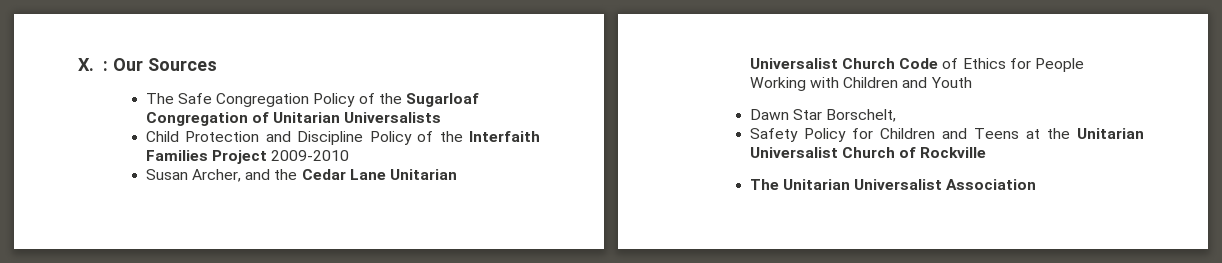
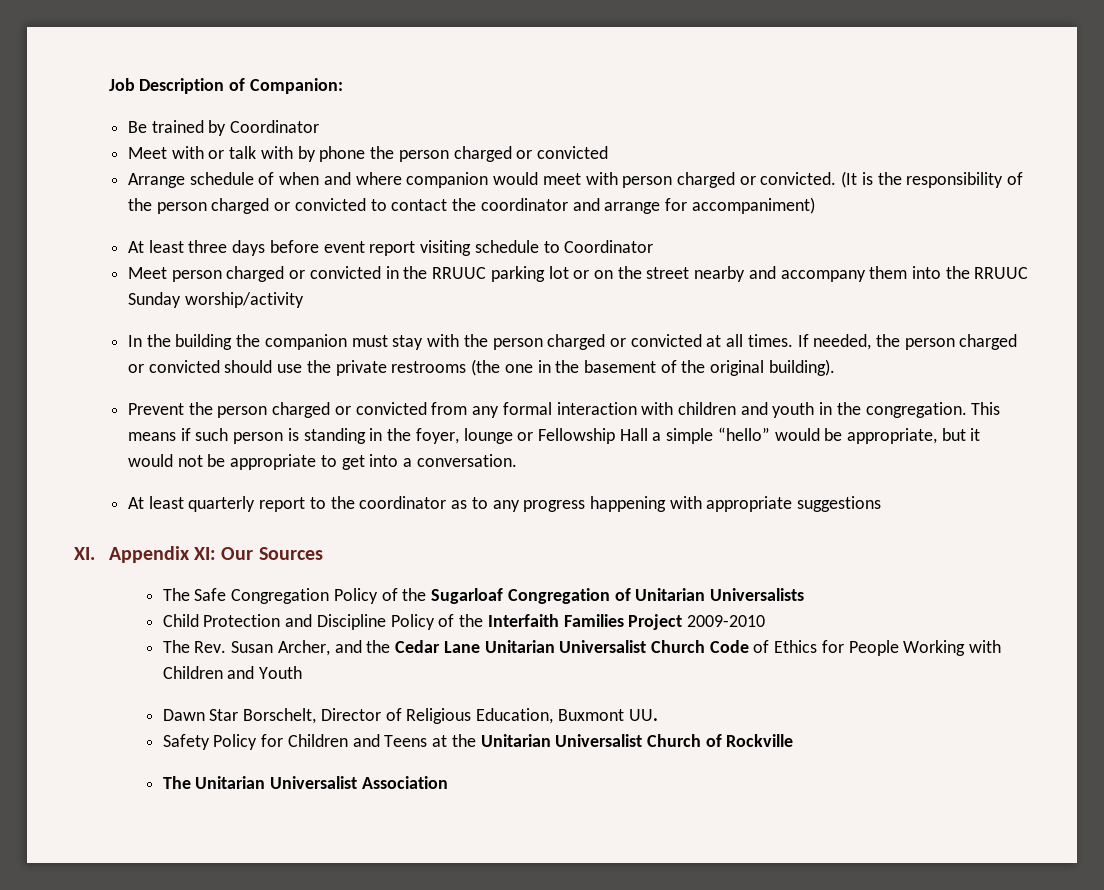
[78,58,109,71] X. : -> [108,78,343,94] [127,120,320,136] [127,146,608,162] [127,171,1024,188] [127,197,815,214] [127,240,654,256] [127,266,1029,282] [127,292,304,308] [127,334,1018,350] [127,359,835,376] [127,402,1001,418] [127,427,981,444] [127,454,517,470] [127,496,882,512] [74,546,216,563] Job Description of Companion: // Be trained by Coordinator // Meet with or talk with by phone the person charged or convicted // Arrange schedule of when and where companion would meet with person charged or convicted. (It is the responsibility of the person charged or convicted to contact the coordinator and arrange for accompaniment) // At least three days before event report visiting schedule to Coordinator // Meet person charged or convicted in the RRUUC parking lot or on the street nearby and accompany them into the RRUUC Sunday worship/activity // In the building the companion must stay with the person charged or convicted at all times. If needed, the person charged or convicted should use the private restrooms (the one in the basement of the original building). // Prevent the person charged or convicted from any formal interaction with children and youth in the congregation. This means if such person is standing in the foyer, lounge or Fellowship Hall a simple “hello” would be appropriate, but it would not be appropriate to get into a conversation. // At least quarterly report to the coordinator as to any progress happening with appropriate suggestions // XI. Appendix XI:
(350, 155) none -> [162,640,227,653] The Rev.
(897, 115) none -> [320,708,658,724] Director of Religious Education, Buxmont UU.

